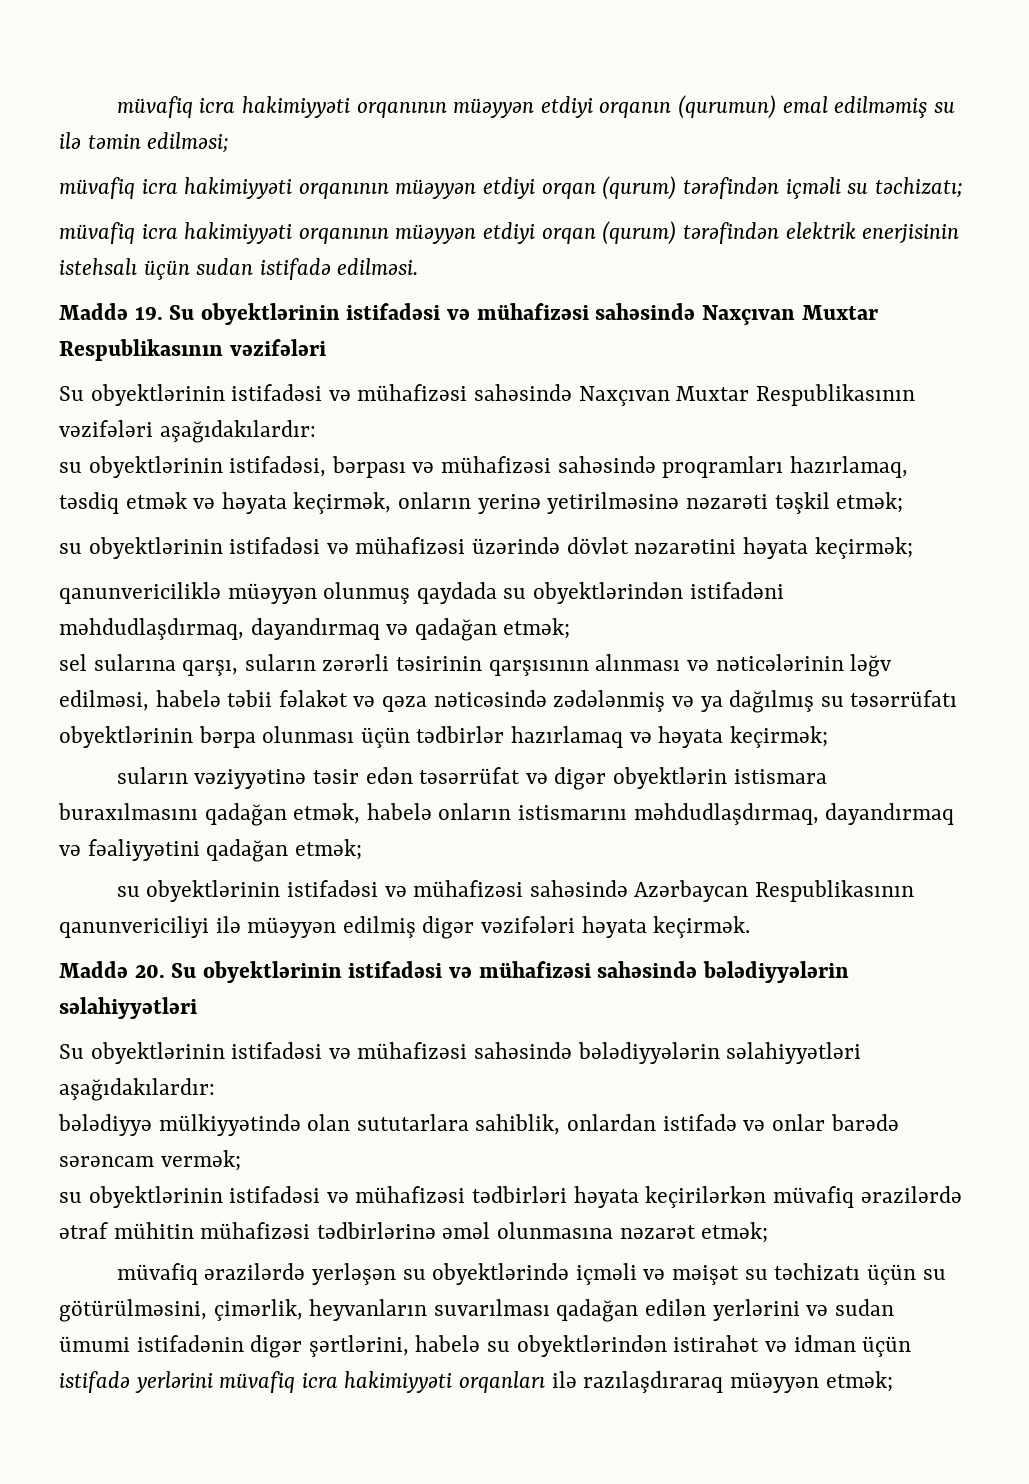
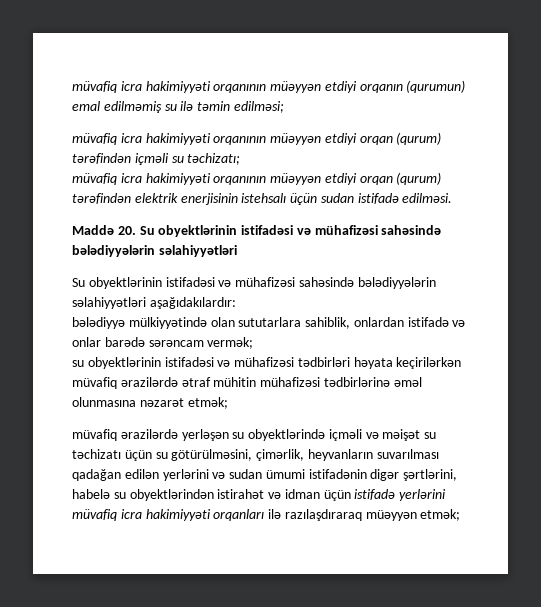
[59,303,878,325] [59,339,326,361] [59,384,915,406] [59,420,316,443] [59,456,908,478] [59,492,904,514] [59,537,913,559] [59,582,784,604] [59,618,571,641] [59,654,893,677] [59,690,958,713] [59,726,828,748] [116,767,827,790] [58,803,955,826] [59,839,362,862] [116,880,915,902] [59,916,751,939] // Maddə 19. Su obyektlərinin istifadəsi və mühafizəsi sahəsində Naxçıvan Muxtar Respublikasının vəzifələri // Su obyektlərinin istifadəsi və mühafizəsi sahəsində Naxçıvan Muxtar Respublikasının vəzifələri aşağıdakılardır: // su obyektlərinin istifadəsi, bərpası və mühafizəsi sahəsində proqramları hazırlamaq, təsdiq etmək və həyata keçirmək, onların yerinə yetirilməsinə nəzarəti təşkil etmək; // su obyektlərinin istifadəsi və mühafizəsi üzərində dövlət nəzarətini həyata keçirmək; // qanunvericiliklə müəyyən olunmuş qaydada su obyektlərindən istifadəni məhdudlaşdırmaq, dayandırmaq və qadağan etmək; // sel sularına qarşı, suların zərərli təsirinin qarşısının alınması və nəticələrinin ləğv edilməsi, habelə təbii fəlakət və qəza nəticəsində zədələnmiş və ya dağılmış su təsərrüfatı obyektlərinin bərpa olunması üçün tədbirlər hazırlamaq və həyata keçirmək; // suların vəziyyətinə təsir edən təsərrüfat və digər obyektlərin istismara buraxılmasını qadağan etmək, habelə onların istismarını məhdudlaşdırmaq, dayandırmaq və fəaliyyətini qadağan etmək; // su obyektlərinin istifadəsi və mühafizəsi sahəsində Azərbaycan Respublikasının qanunvericiliyi ilə müəyyən edilmiş digər vəzifələri həyata keçirmək. -> (453, 198) none

